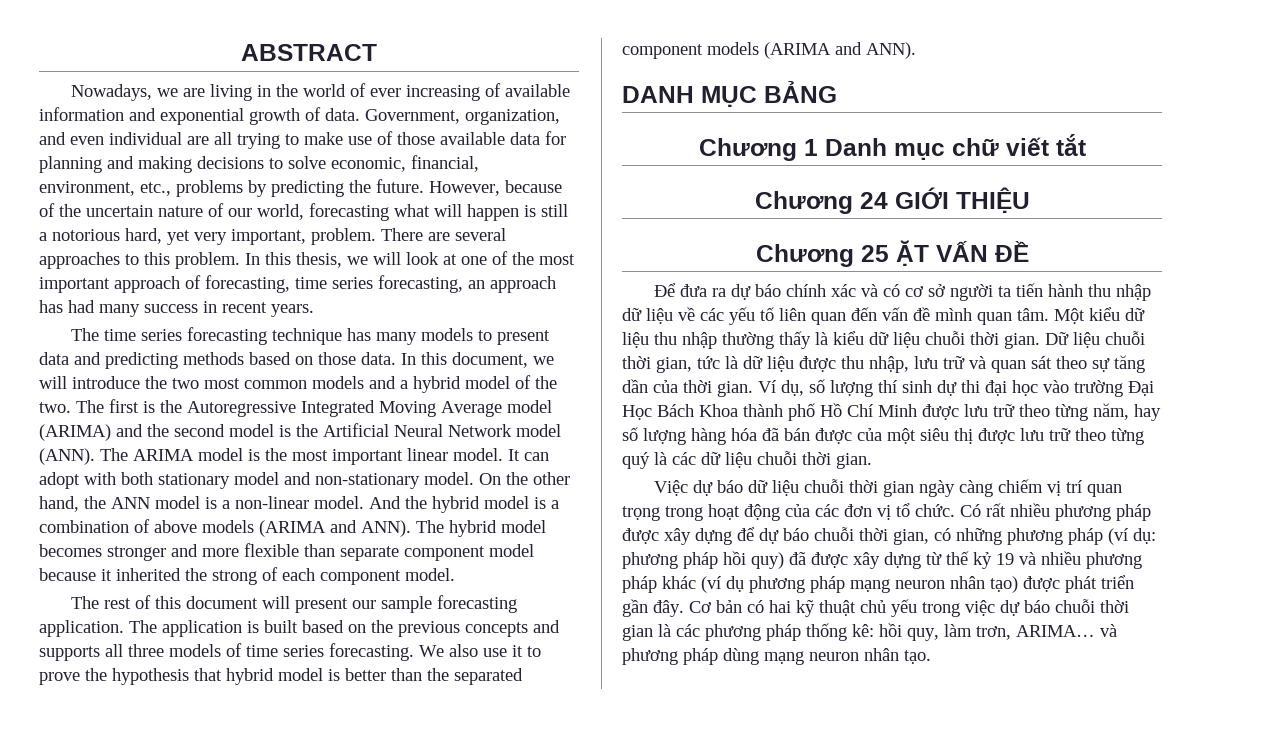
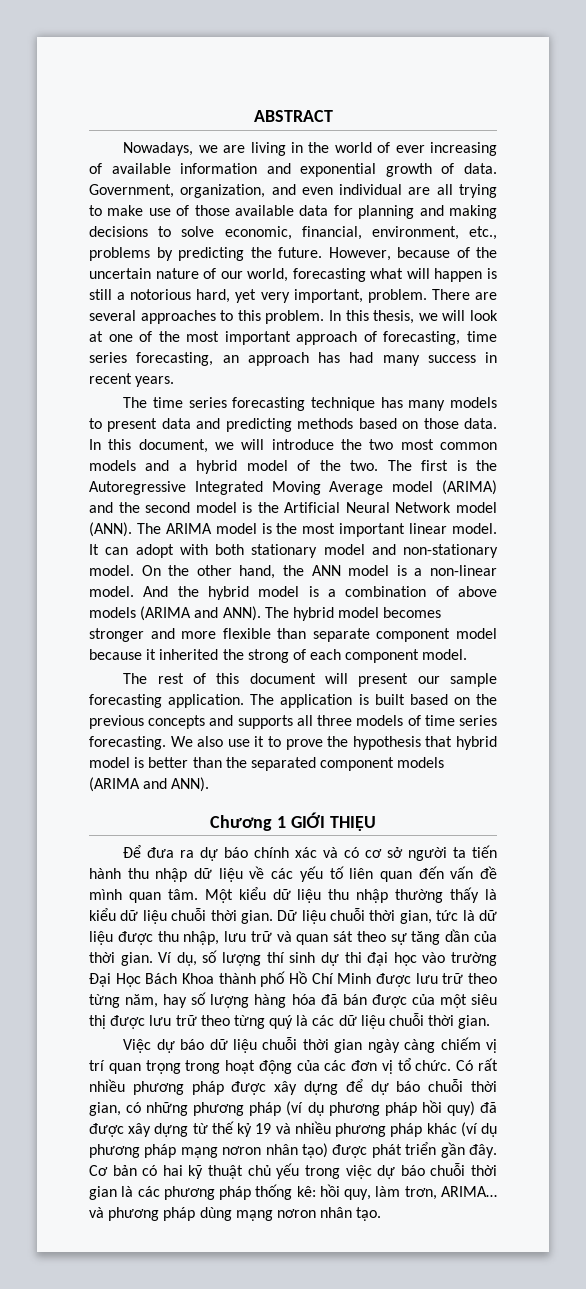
[622,81,837,107] [698,134,1086,161] [754,191,888,214] // DANH MỤC BẢNG // Chương 1 Danh mục chữ viết tắt // Chương 24 -> [210,815,287,831] // Chương 1
[755,240,1029,267] // Chương 25 ẶT VẤN ĐỀ -> (376, 823) none
[1133,528,1156,544] dụ: -> [307,1102,324,1116] dụ
[895,580,945,589] neuron -> [222,1146,262,1155] nơron
[809,652,859,661] neuron -> [276,1209,316,1218] nơron

